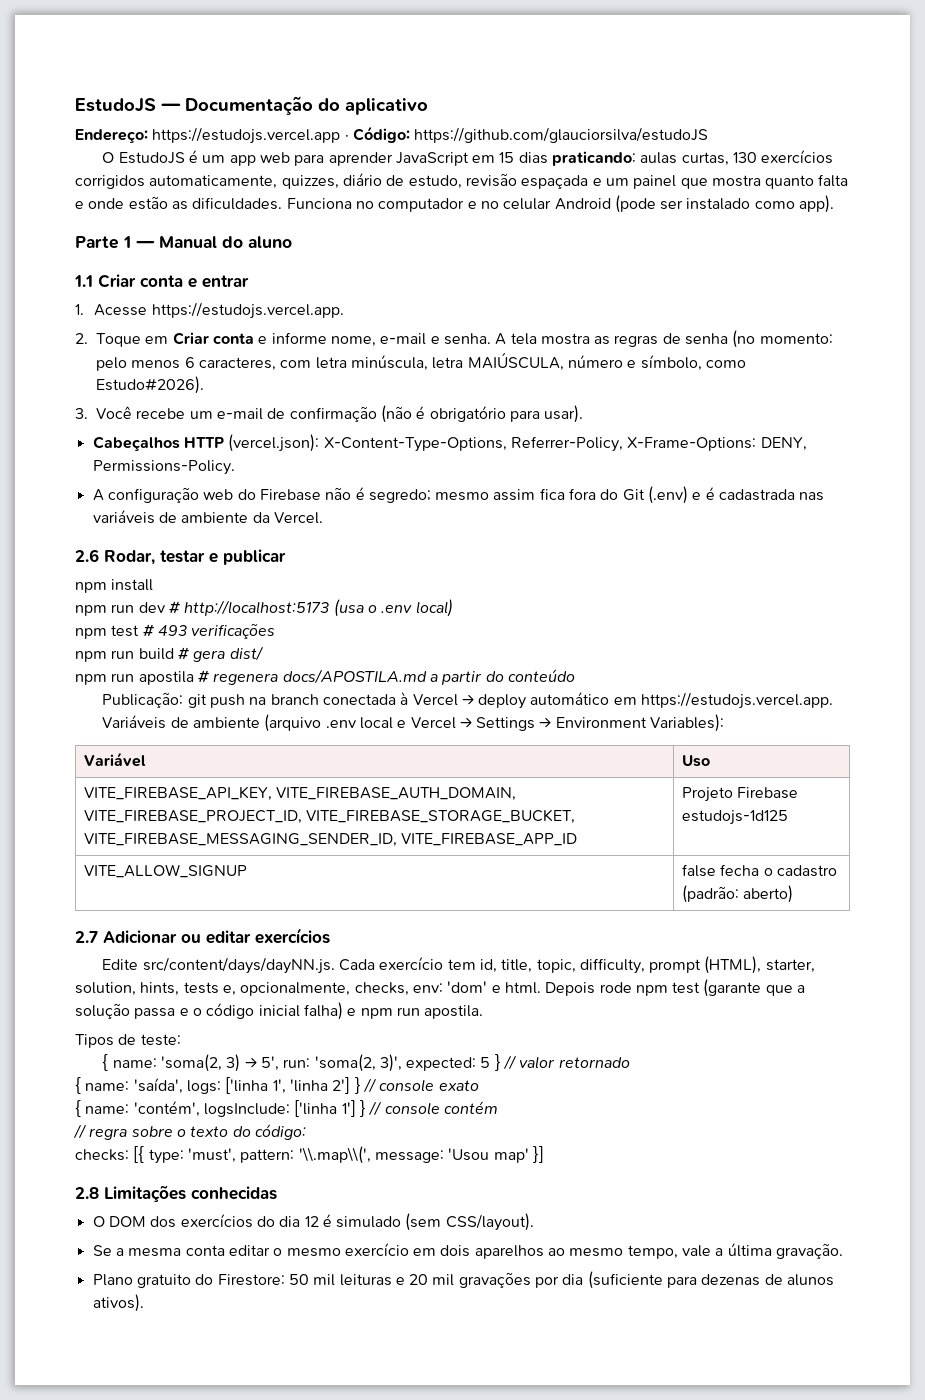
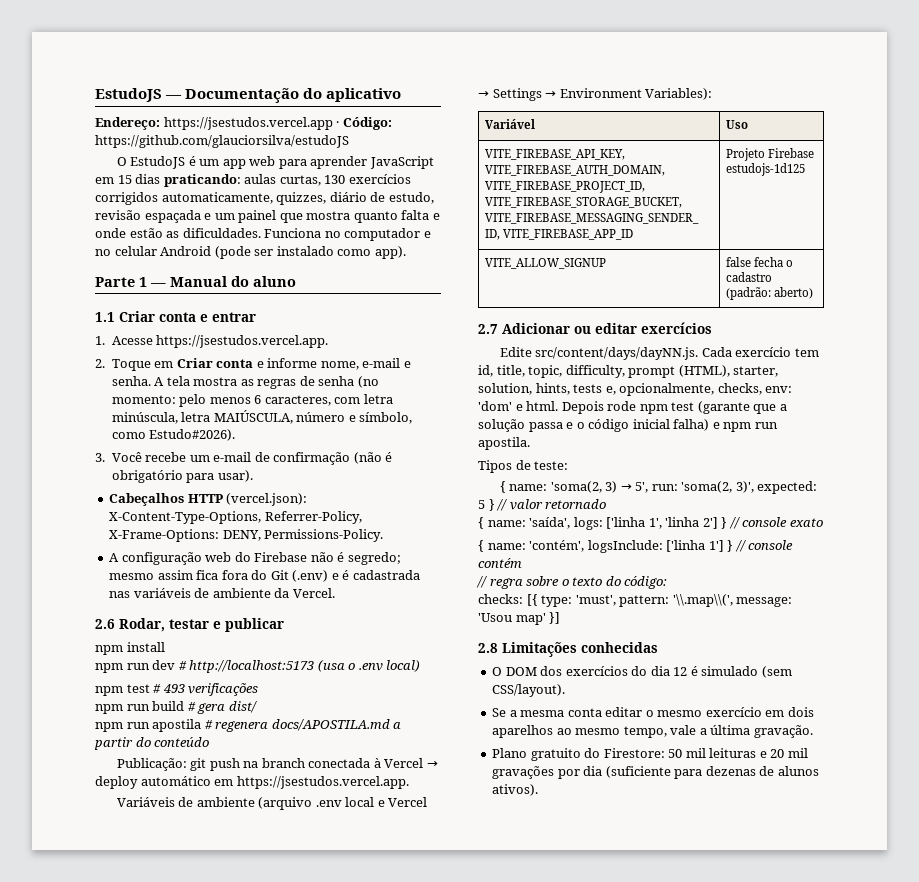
[152,127,341,144] https://estudojs.vercel.app -> [163,117,333,130] https://jsestudos.vercel.app
[151,302,344,319] https://estudojs.vercel.app. -> [156,335,329,348] https://jsestudos.vercel.app.
[641,692,834,709] https://estudojs.vercel.app. -> [236,776,409,789] https://jsestudos.vercel.app.

